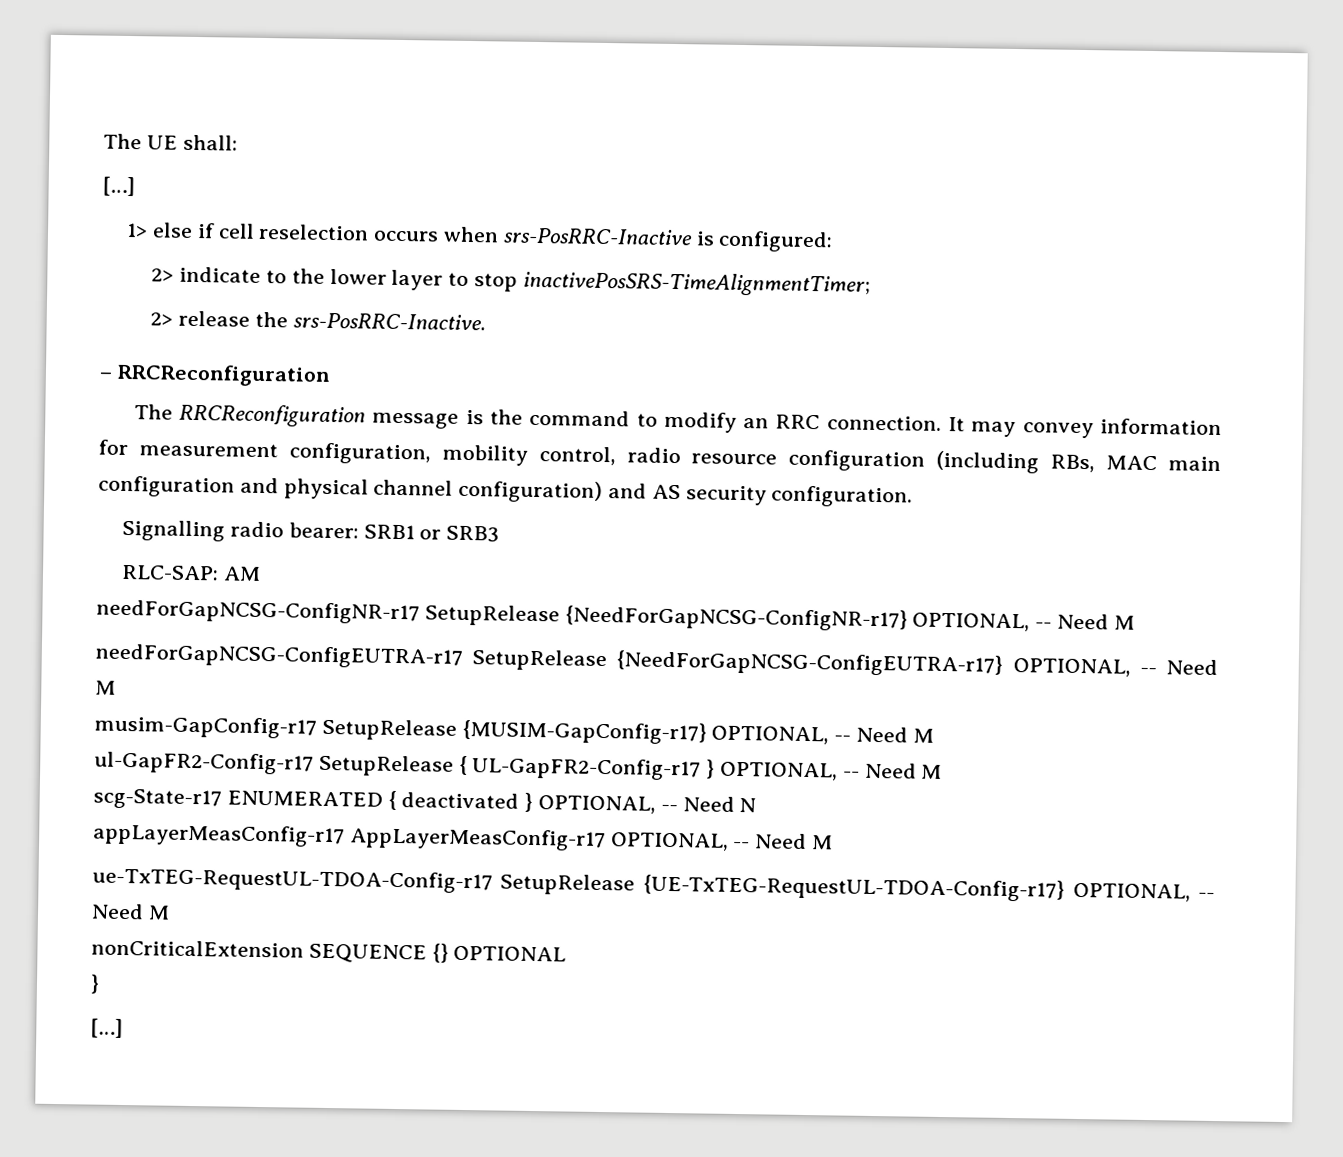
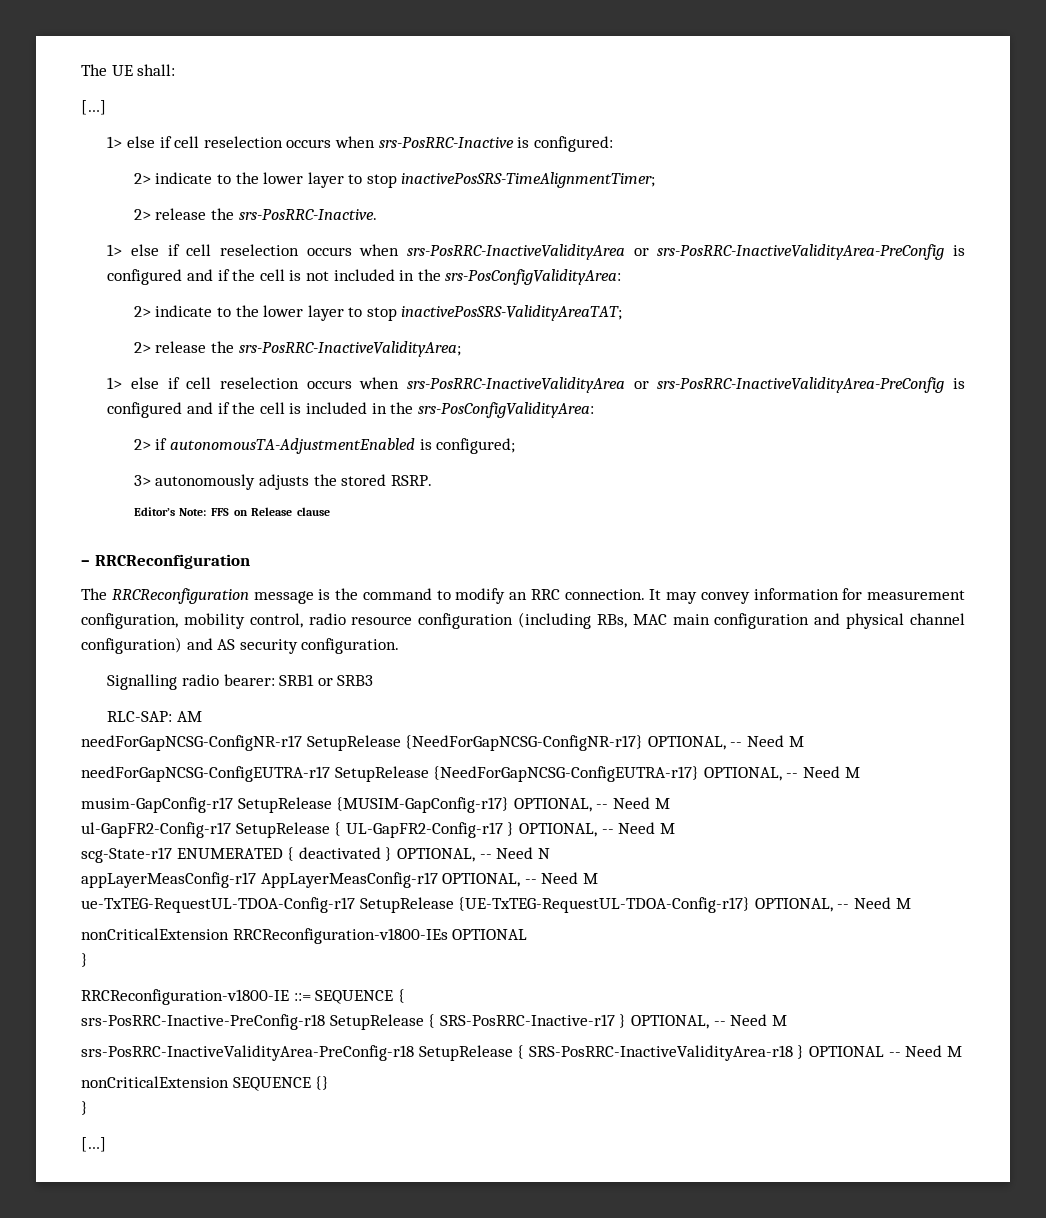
(486, 321) none -> [107,244,965,260] [107,269,622,285] [133,305,623,321] [133,341,461,357] [107,377,965,393] [107,402,594,418] [133,438,516,454] [133,474,432,490] [133,507,330,516] // 1> else if cell reselection occurs when srs-PosRRC-InactiveValidityArea or srs-PosRRC-InactiveValidityArea-PreConfig is configured and if the cell is not included in the srs-PosConfigValidityArea: // 2> indicate to the lower layer to stop inactivePosSRS-ValidityAreaTAT; // 2> release the srs-PosRRC-InactiveValidityArea; // 1> else if cell reselection occurs when srs-PosRRC-InactiveValidityArea or srs-PosRRC-InactiveValidityArea-PreConfig is configured and if the cell is included in the srs-PosConfigValidityArea: // 2> if autonomousTA-AdjustmentEnabled is configured; // 3> autonomously adjusts the stored RSRP. // Editor’s Note: FFS on Release clause
[308,943,449,964] SEQUENCE {} -> [232,928,448,944] RRCReconfiguration-v1800-IEs
(100, 984) none -> [81,989,405,1005] [81,1014,787,1030] [81,1045,962,1061] [81,1076,330,1091] [81,1101,88,1115] // RRCReconfiguration-v1800-IE ::= SEQUENCE { // srs-PosRRC-Inactive-PreConfig-r18 SetupRelease { SRS-PosRRC-Inactive-r17 } OPTIONAL, -- Need M // srs-PosRRC-InactiveValidityArea-PreConfig-r18 SetupRelease { SRS-PosRRC-InactiveValidityArea-r18 } OPTIONAL -- Need M // nonCriticalExtension SEQUENCE {} // }

